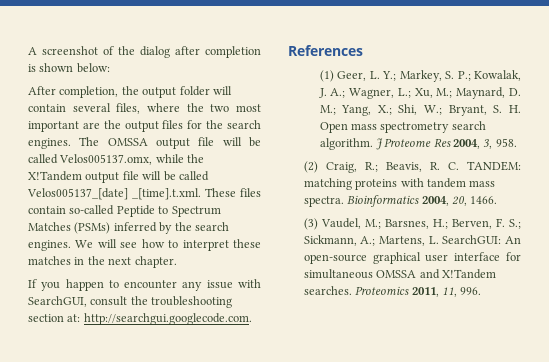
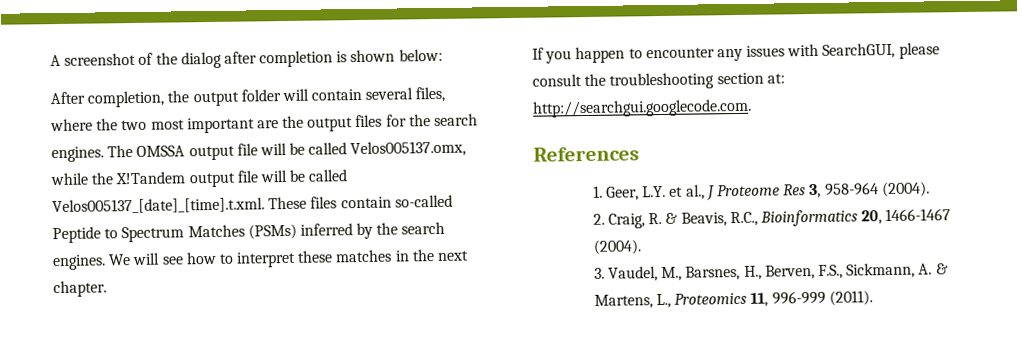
[27,188,201,200] Velos005137_[date] _[time].t.xml. -> [52,197,265,215] Velos005137_[date]_[time].t.xml.
[206,280,233,289] issue -> [746,45,786,57] issues
(87, 301) none -> [898,42,940,59] please
[319,70,521,82] [318,87,521,99] [319,104,521,116] [319,121,486,133] [319,138,517,150] [303,161,521,173] [303,178,496,190] [303,195,498,207] [303,218,521,230] [303,235,521,246] [303,252,521,264] [303,269,496,279] [303,286,482,297] (1) Geer, L. Y.; Markey, S. P.; Kowalak, J. A.; Wagner, L.; Xu, M.; Maynard, D. M.; Yang, X.; Shi, W.; Bryant, S. H. Open mass spectrometry search algorithm. J Proteome Res 2004, 3, 958. // (2) Craig, R.; Beavis, R. C. TANDEM: matching proteins with tandem mass spectra. Bioinformatics 2004, 20, 1466. // (3) Vaudel, M.; Barsnes, H.; Berven, F. S.; Sickmann, A.; Martens, L. SearchGUI: An open-source graphical user interface for simultaneous OMSSA and X!Tandem searches. Proteomics 2011, 11, 996. -> [592,181,930,201] [592,208,952,229] [592,239,641,255] [593,262,949,282] [593,290,873,309] 1. Geer, L.Y. et al., J Proteome Res 3, 958-964 (2004). // 2. Craig, R. & Beavis, R.C., Bioinformatics 20, 1466-1467 (2004). // 3. Vaudel, M., Barsnes, H., Berven, F.S., Sickmann, A. & Martens, L., Proteomics 11, 996-999 (2011).

